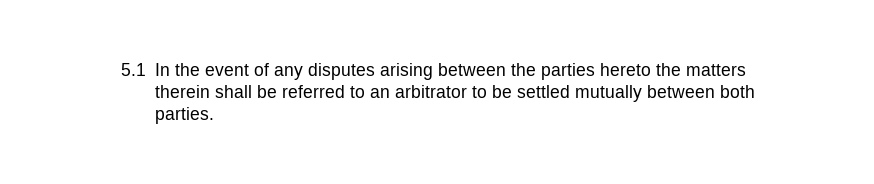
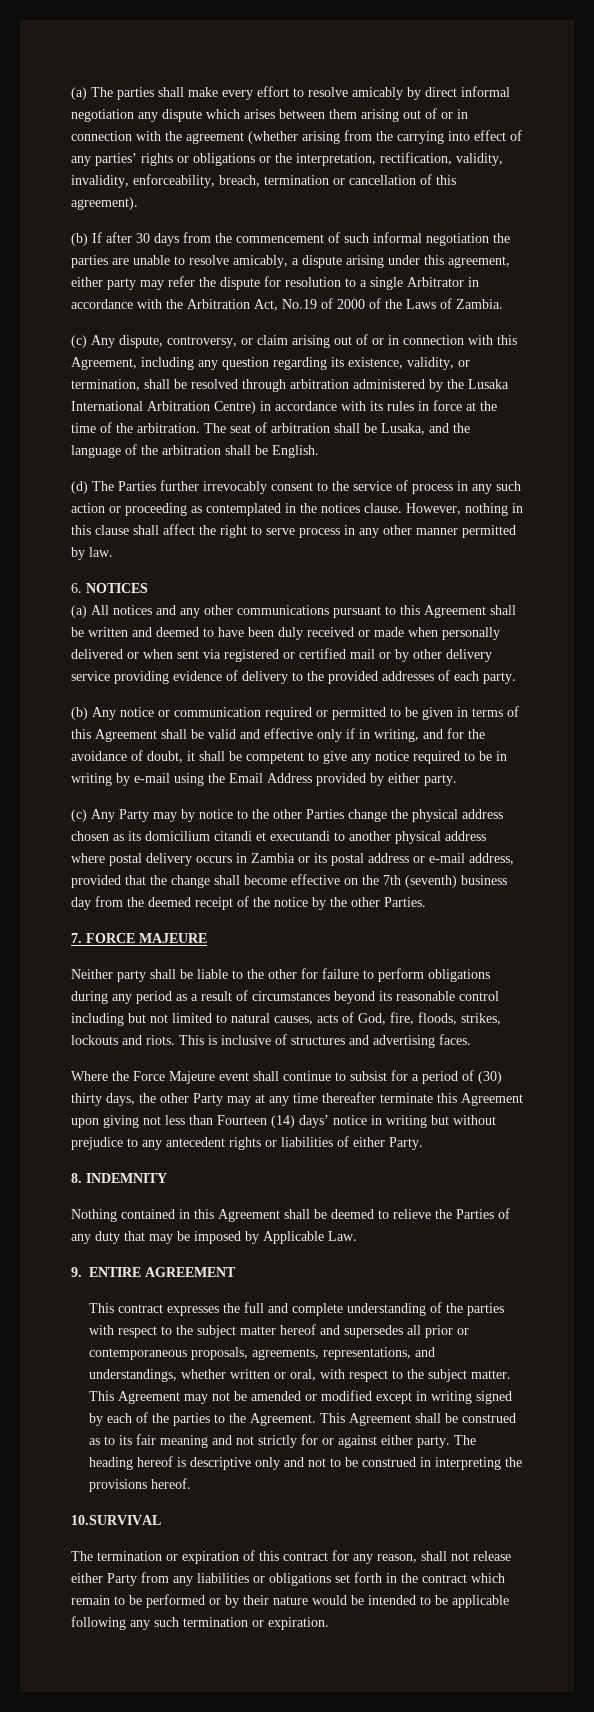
[120,63,746,80] [154,85,755,102] [154,107,214,124] 5.1 In the event of any disputes arising between the parties hereto the matters therein shall be referred to an arbitrator to be settled mutually between both parties. -> [71,86,510,100] [71,108,468,122] [71,130,522,144] [71,152,503,166] [71,174,456,188] [71,197,138,210] [71,232,510,246] [71,255,510,268] [71,276,479,290] [71,298,503,311] [71,334,517,348] [71,357,470,370] [71,379,509,392] [71,400,497,414] [71,422,470,435] [71,444,319,458] [71,480,521,494] [71,503,523,516] [71,524,516,538] [71,547,113,560] [71,583,148,593] [71,605,516,618] [71,627,500,640] [71,648,492,662] [71,670,516,684] [71,706,519,720] [71,728,485,742] [71,750,507,764] [71,773,457,786] [71,809,503,822] [71,831,486,844] [71,853,514,866] [71,874,507,888] [71,896,426,910] [71,933,207,943] [71,968,490,982] [71,990,499,1004] [71,1012,501,1026] [71,1034,471,1048] [71,1070,502,1084] [71,1092,523,1106] [71,1115,496,1128] [71,1136,423,1150] [71,1173,167,1183] [71,1208,510,1222] [71,1231,357,1244] [71,1267,237,1277] [89,1302,505,1316] [89,1324,470,1338] [89,1347,436,1360] [89,1369,512,1382] [89,1390,513,1404] [89,1412,517,1426] [89,1434,477,1448] [89,1456,523,1470] [89,1478,192,1492] [71,1515,161,1525] [71,1550,511,1564] [71,1572,505,1586] [71,1594,509,1608] [71,1616,329,1630] (a) The parties shall make every effort to resolve amicably by direct informal negotiation any dispute which arises between them arising out of or in connection with the agreement (whether arising from the carrying into effect of any parties’ rights or obligations or the interpretation, rectification, validity, invalidity, enforceability, breach, termination or cancellation of this agreement). // (b) If after 30 days from the commencement of such informal negotiation the parties are unable to resolve amicably, a dispute arising under this agreement, either party may refer the dispute for resolution to a single Arbitrator in accordance with the Arbitration Act, No.19 of 2000 of the Laws of Zambia. // (c) Any dispute, controversy, or claim arising out of or in connection with this Agreement, including any question regarding its existence, validity, or termination, shall be resolved through arbitration administered by the Lusaka International Arbitration Centre) in accordance with its rules in force at the time of the arbitration. The seat of arbitration shall be Lusaka, and the language of the arbitration shall be English. // (d) The Parties further irrevocably consent to the service of process in any such action or proceeding as contemplated in the notices clause. However, nothing in this clause shall affect the right to serve process in any other manner permitted by law. // 6. NOTICES // (a) All notices and any other communications pursuant to this Agreement shall be written and deemed to have been duly received or made when personally delivered or when sent via registered or certified mail or by other delivery service providing evidence of delivery to the provided addresses of each party. // (b) Any notice or communication required or permitted to be given in terms of this Agreement shall be valid and effective only if in writing, and for the avoidance of doubt, it shall be competent to give any notice required to be in writing by e-mail using the Email Address provided by either party. // (c) Any Party may by notice to the other Parties change the physical address chosen as its domicilium citandi et executandi to another physical address where postal delivery occurs in Zambia or its postal address or e-mail address, provided that the change shall become effective on the 7th (seventh) business day from the deemed receipt of the notice by the other Parties. // 7. FORCE MAJEURE // Neither party shall be liable to the other for failure to perform obligations during any period as a result of circumstances beyond its reasonable control including but not limited to natural causes, acts of God, fire, floods, strikes, lockouts and riots. This is inclusive of structures and advertising faces. // Where the Force Majeure event shall continue to subsist for a period of (30) thirty days, the other Party may at any time thereafter terminate this Agreement upon giving not less than Fourteen (14) days’ notice in writing but without prejudice to any antecedent rights or liabilities of either Party. // 8. INDEMNITY // Nothing contained in this Agreement shall be deemed to relieve the Parties of any duty that may be imposed by Applicable Law. // 9. ENTIRE AGREEMENT // This contract expresses the full and complete understanding of the parties with respect to the subject matter hereof and supersedes all prior or contemporaneous proposals, agreements, representations, and understandings, whether written or oral, with respect to the subject matter. This Agreement may not be amended or modified except in writing signed by each of the parties to the Agreement. This Agreement shall be construed as to its fair meaning and not strictly for or against either party. The heading hereof is descriptive only and not to be construed in interpreting the provisions hereof. // 10.SURVIVAL // The termination or expiration of this contract for any reason, shall not release either Party from any liabilities or obligations set forth in the contract which remain to be performed or by their nature would be intended to be applicable following any such termination or expiration.

